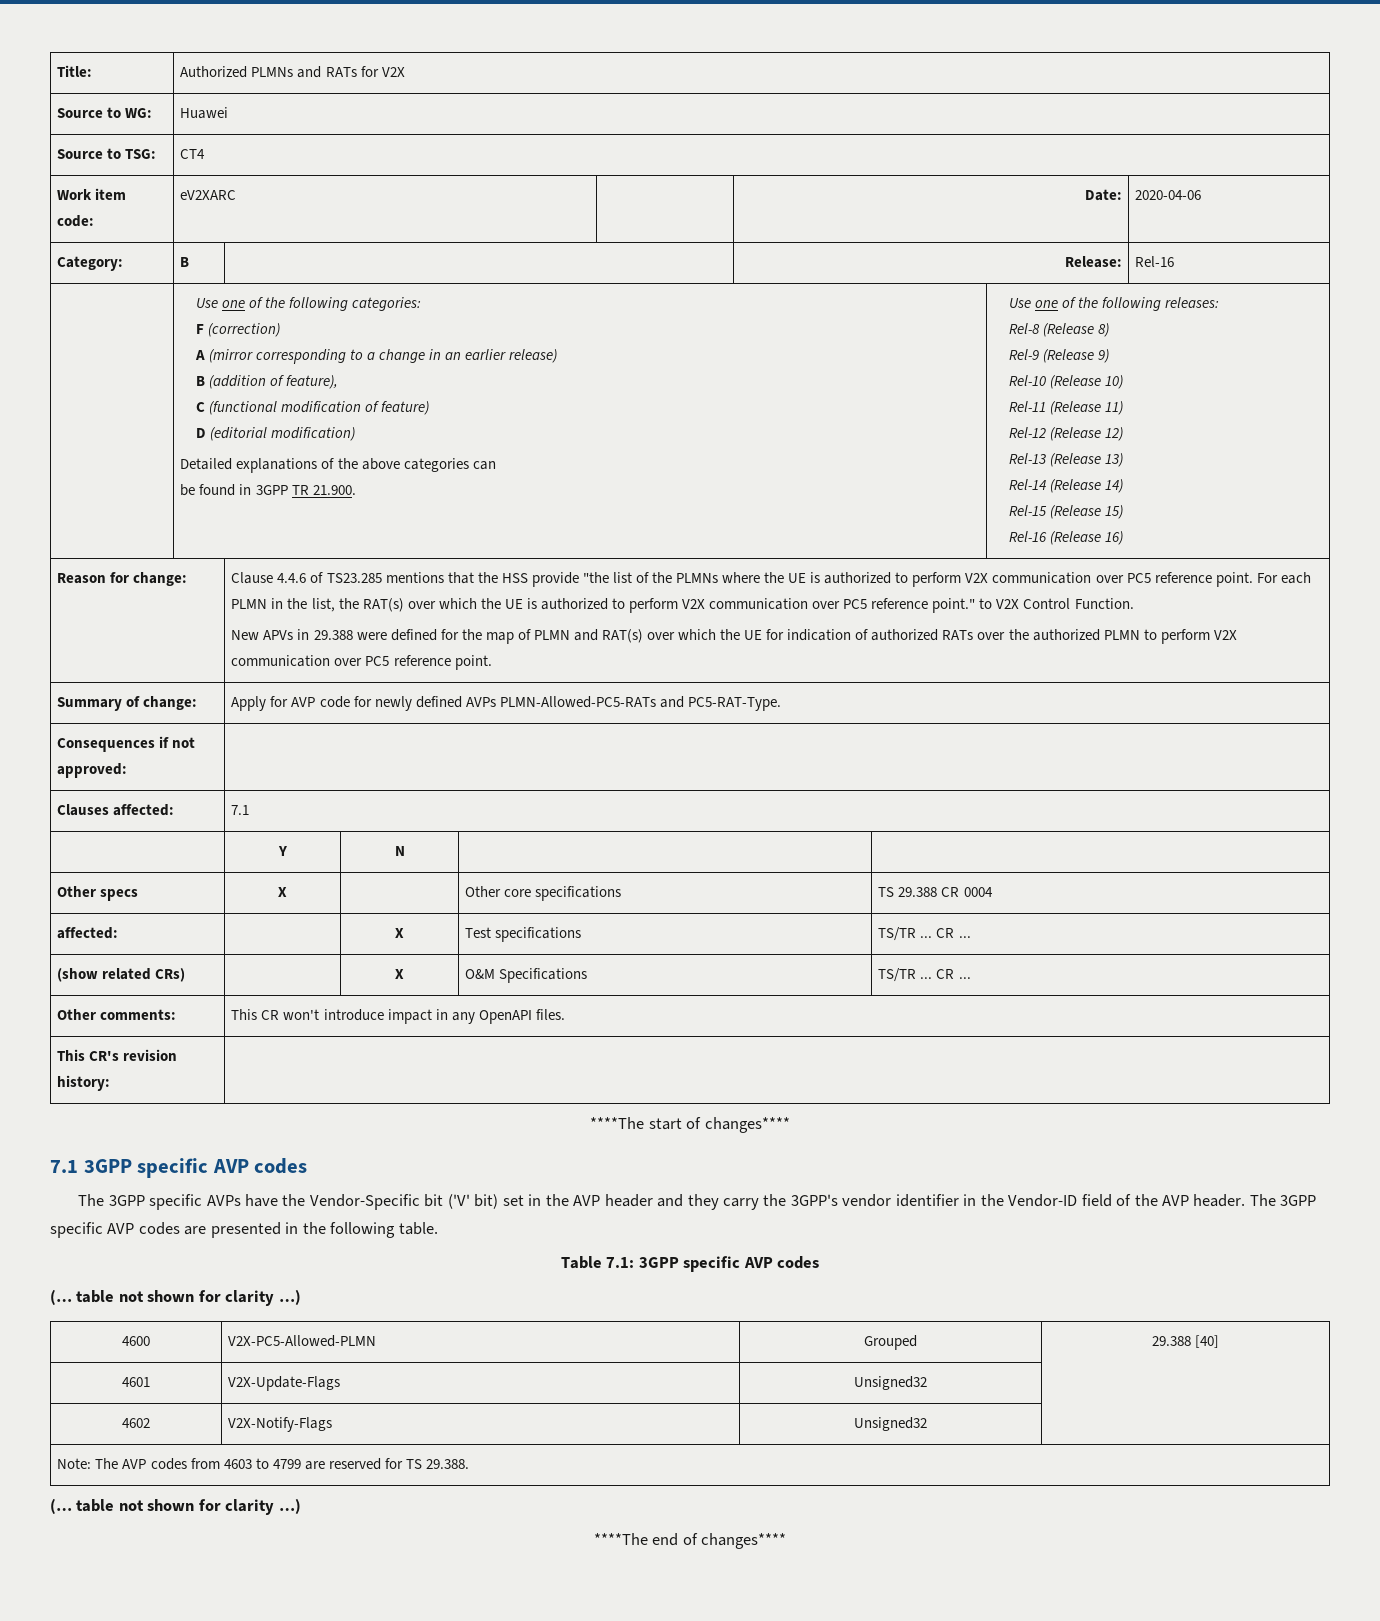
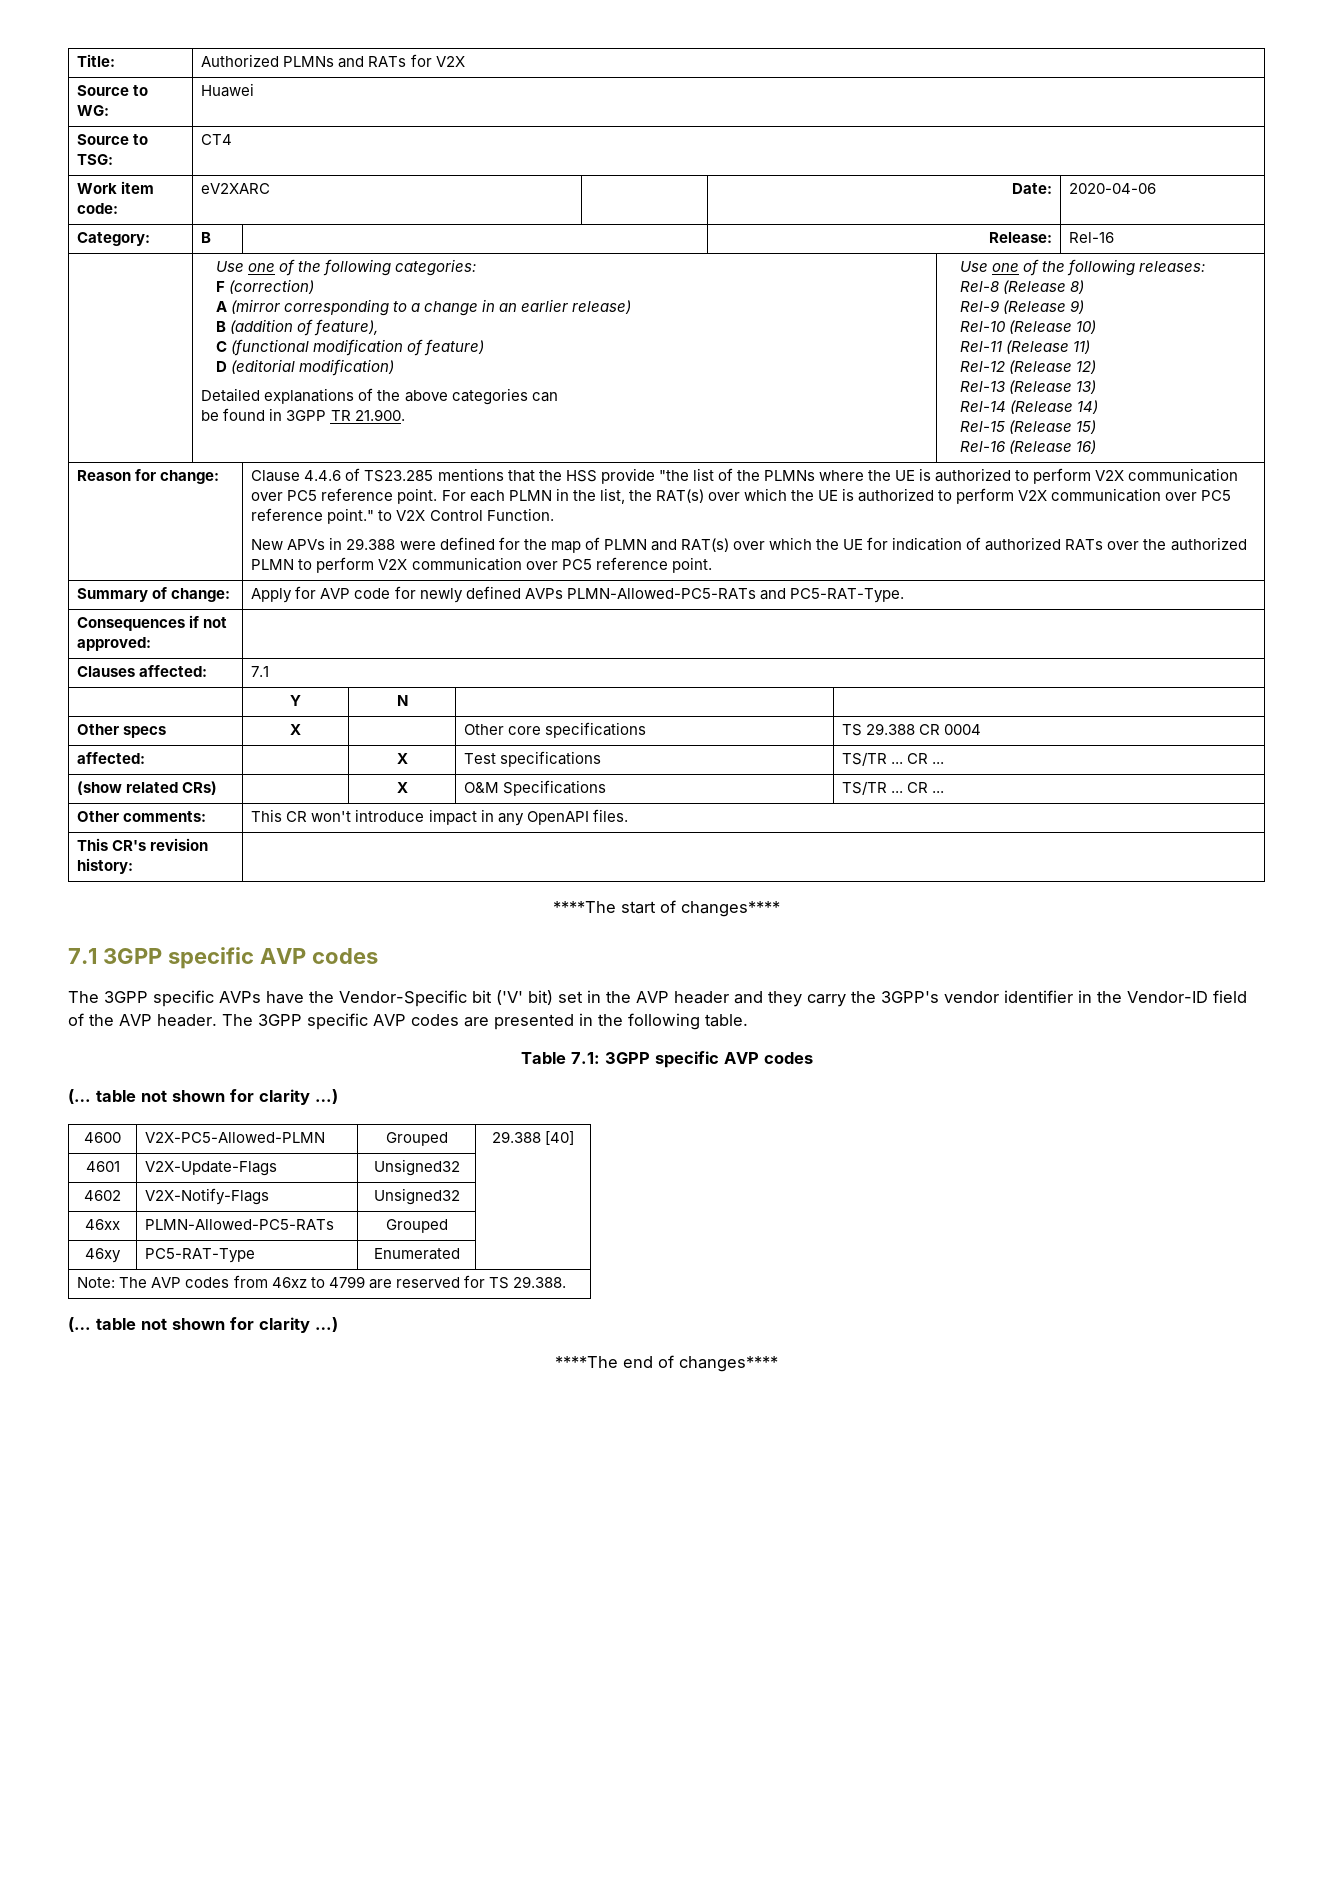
(927, 1424) none -> [85,1219,120,1230] [145,1219,335,1230] [385,1219,448,1233] [85,1248,121,1263] [145,1248,256,1263] [373,1248,460,1260] // 46xx | PLMN-Allowed-PC5-RATs | Grouped | // 46xy | PC5-RAT-Type | Enumerated |
[223,1459,252,1469] 4603 -> [271,1277,307,1288] 46xz

